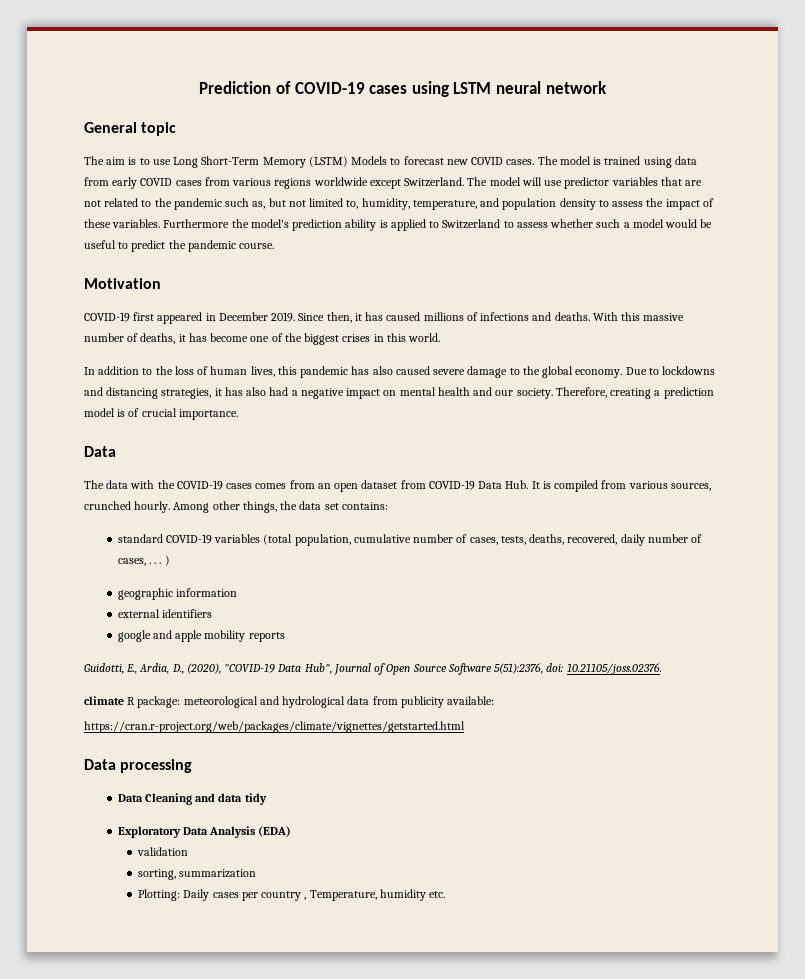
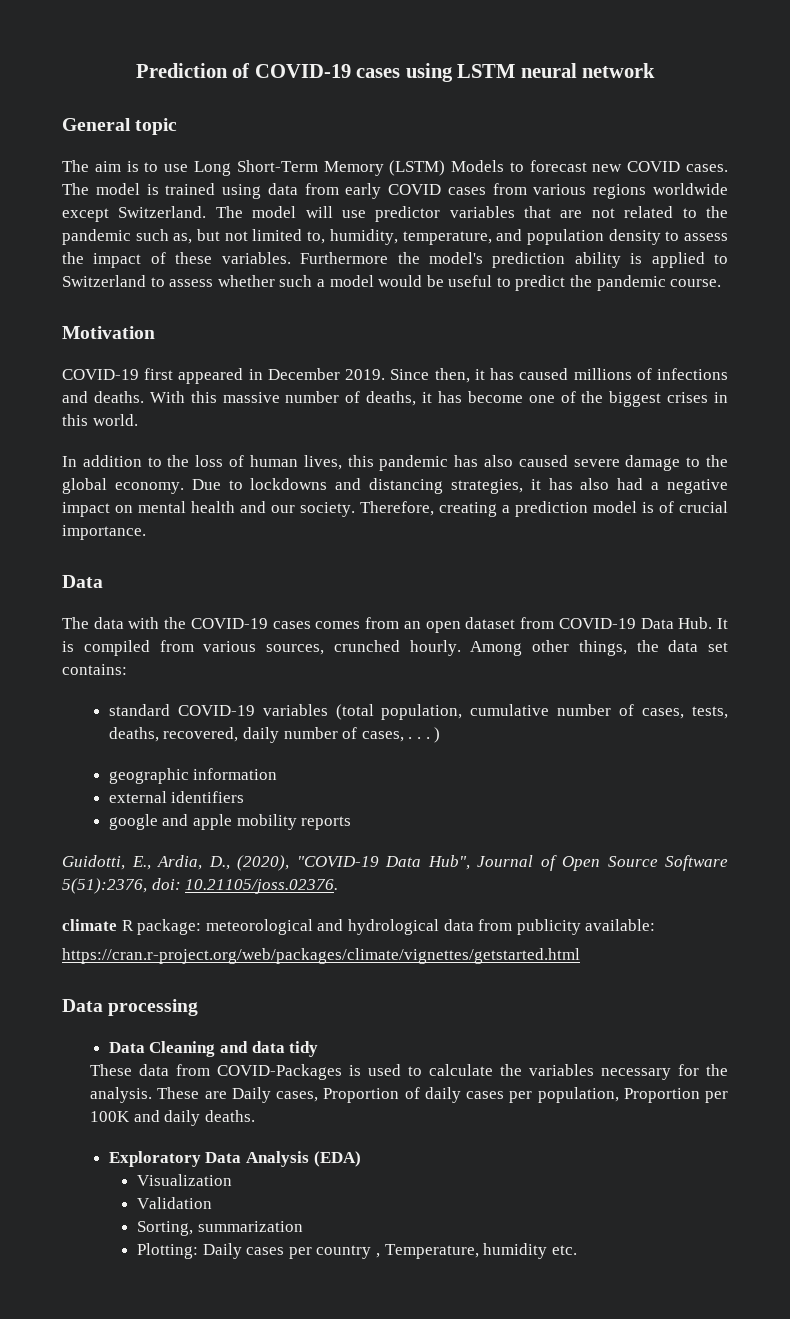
(267, 799) none -> [90,1064,729,1080] [90,1087,729,1103] [90,1110,255,1126] // These data from COVID-Packages is used to calculate the variables necessary for the analysis. These are Daily cases, Proportion of daily cases per population, Proportion per 100K and daily deaths.
[137,847,189,856] [138,869,177,880] validation // sorting, -> [136,1174,232,1186] [136,1197,212,1209] [136,1221,193,1236] Visualization // Validation // Sorting,

